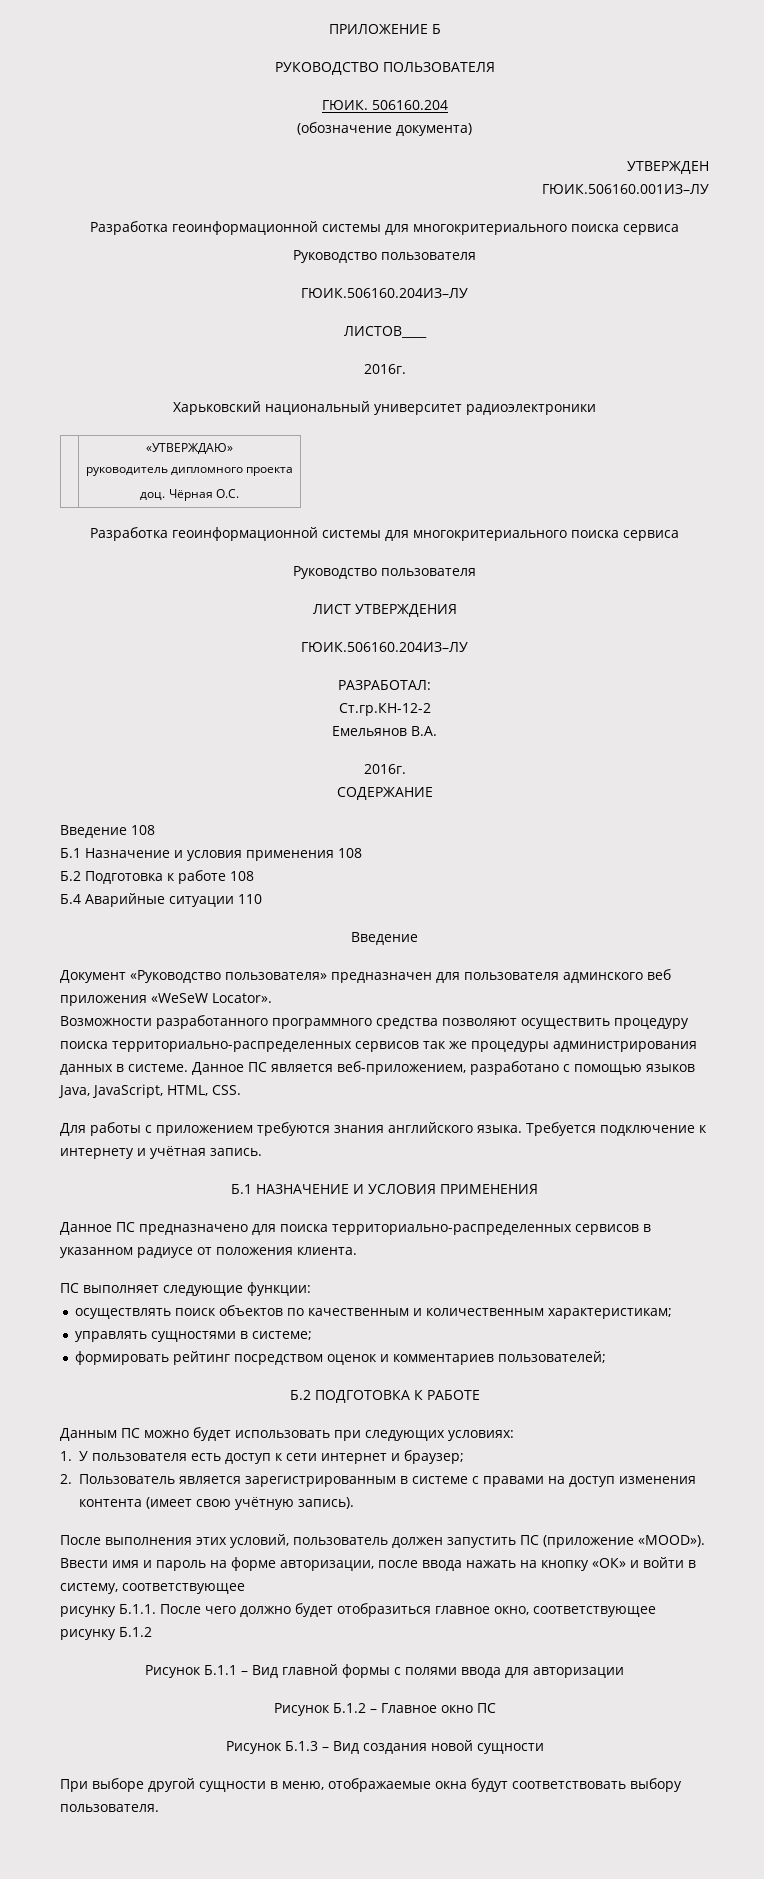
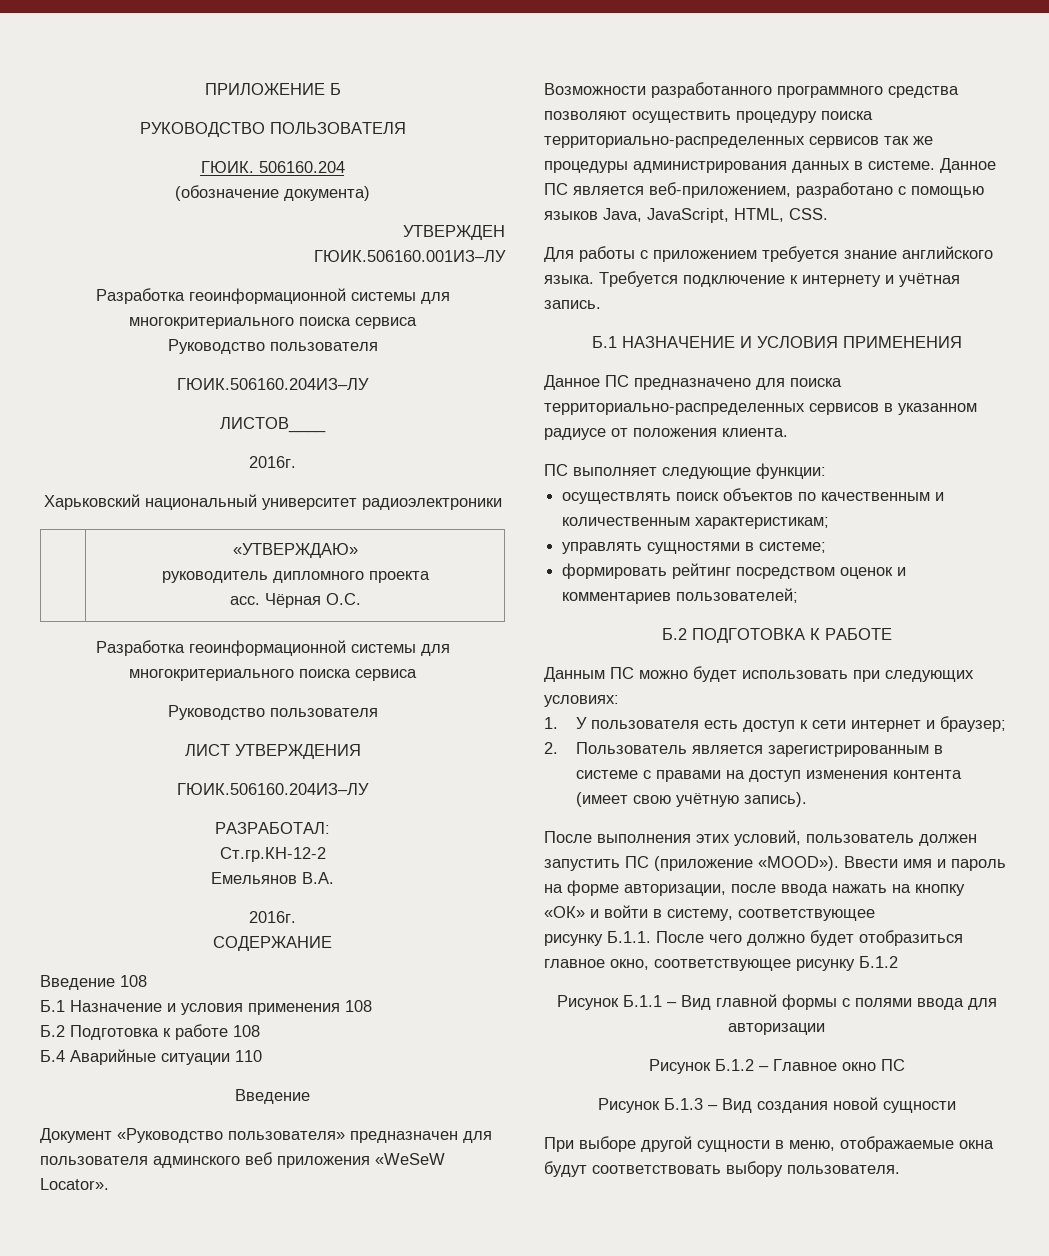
[140,492,166,500] доц. -> [229,596,260,605] асс.
[257,1122,384,1136] требуются знания -> [762,246,897,262] требуется знание

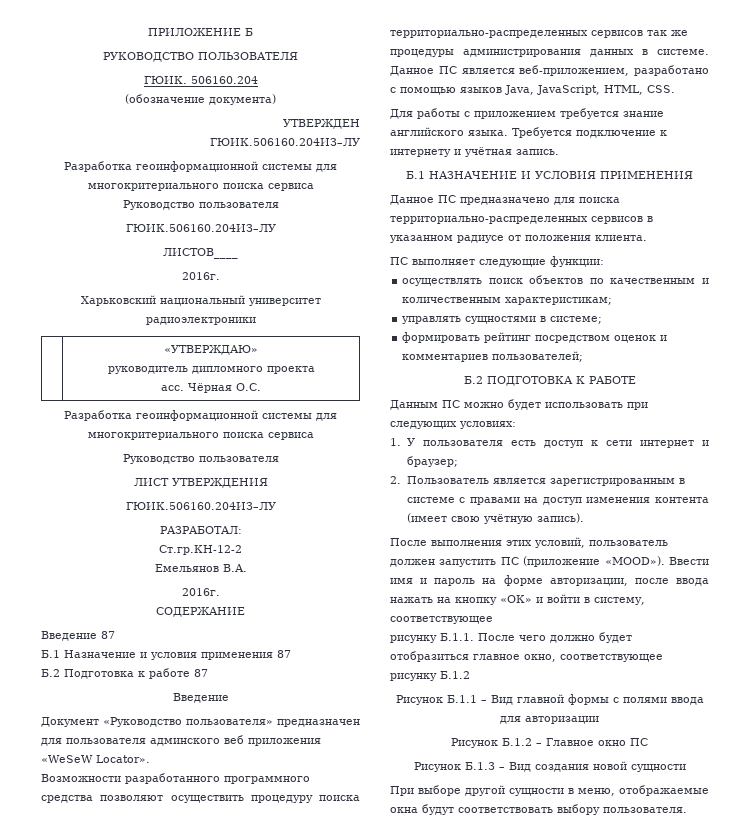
[314,250,506,262] ГЮИК.506160.001ИЗ–ЛУ -> [210,138,360,146] ГЮИК.506160.204ИЗ–ЛУ
[120,975,147,987] 108 -> [101,631,115,639] 87
[345,1000,372,1012] 108 -> [277,650,291,658] 87
[233,1025,260,1037] [40,1049,262,1065] 108 // Б.4 Аварийные ситуации 110 -> [194,669,208,677] 87

